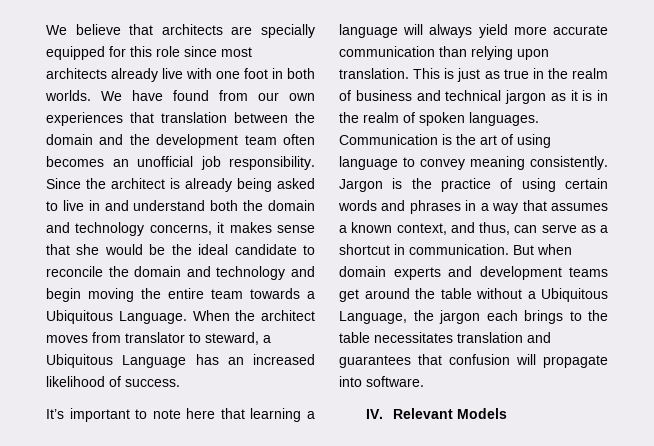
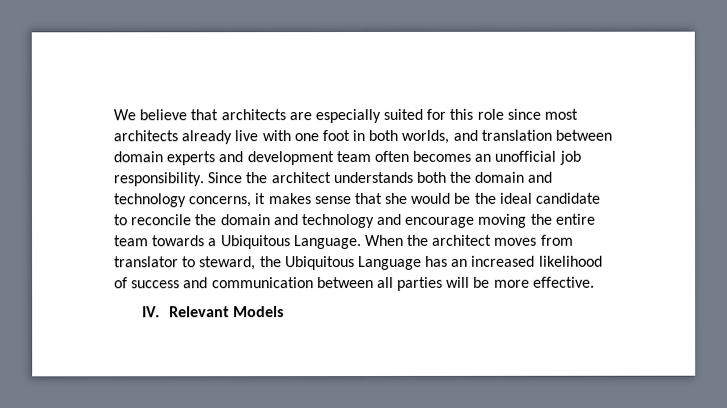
[261,24,315,38] [46,46,105,60] specially equipped -> [314,108,424,124] especially suited
[45,90,315,101] [46,112,315,126] [46,134,150,145] worlds. We have found from our own experiences that translation between the domain and the -> [401,129,613,144] [113,151,244,166] worlds, and translation between domain experts and
[170,178,315,192] [46,200,206,211] is already being asked to live in and understand -> [332,171,413,184] understands
[46,288,81,302] begin -> [405,216,476,228] encourage
[263,335,271,343] a -> [259,256,282,268] the
[125,379,180,387] [46,408,316,422] [339,24,608,38] [339,46,549,60] [339,68,608,82] [339,90,608,104] [339,112,539,126] [339,134,551,148] [339,156,608,170] [339,178,608,192] [338,200,608,214] [339,222,608,235] [339,244,572,255] [339,266,608,280] [339,288,608,302] [339,310,608,324] [339,332,551,343] [339,354,608,368] [339,376,424,387] success. // It’s important to note here that learning a language will always yield more accurate communication than relying upon translation. This is just as true in the realm of business and technical jargon as it is in the realm of spoken languages. Communication is the art of using language to convey meaning consistently. Jargon is the practice of using certain words and phrases in a way that assumes a known context, and thus, can serve as a shortcut in communication. But when domain experts and development teams get around the table without a Ubiquitous Language, the jargon each brings to the table necessitates translation and guarantees that confusion will propagate into software. -> [131,276,595,291] success and communication between all parties will be more effective.

